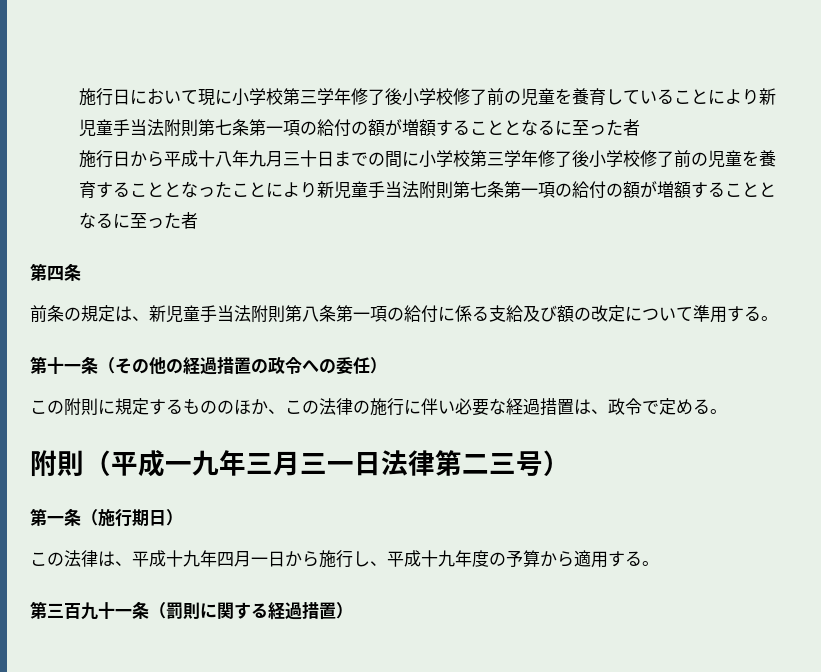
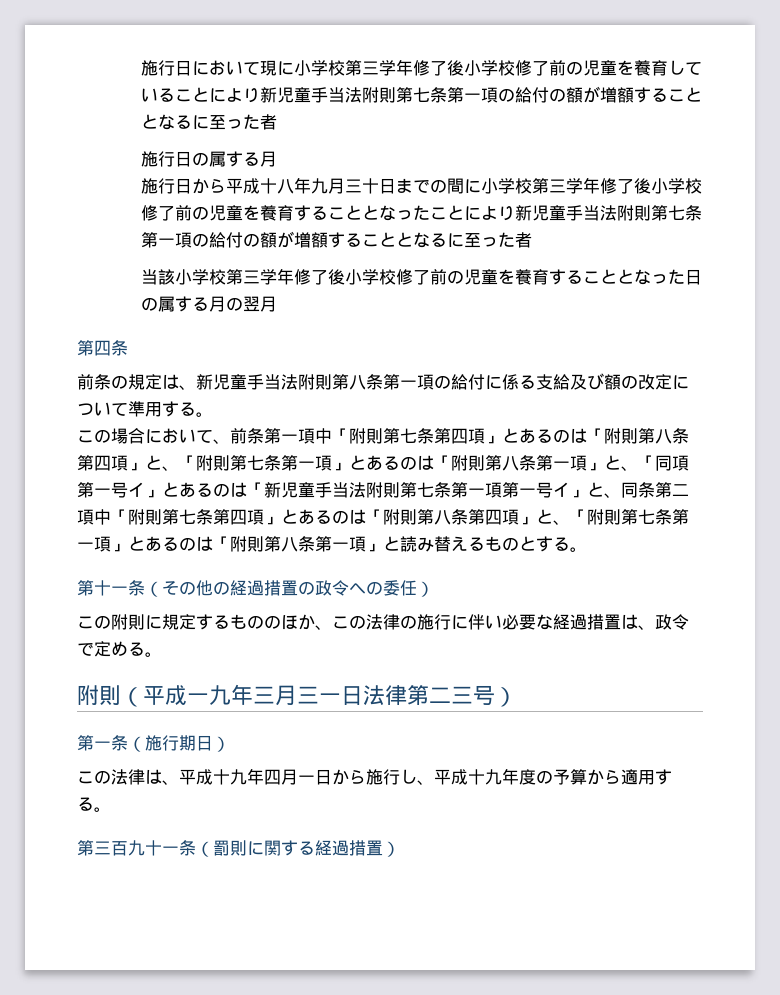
(640, 127) none -> [140,151,277,167] // 施行日の属する月
(198, 220) none -> [140,268,702,285] [140,296,277,312] // 当該小学校第三学年修了後小学校修了前の児童を養育することとなった日の属する月の翌月
(778, 318) none -> [77,428,689,444] [77,455,689,471] [77,482,689,498] [77,509,689,525] [77,536,587,552] // この場合において、前条第一項中「附則第七条第四項」とあるのは「附則第八条第四項」と、「附則第七条第一項」とあるのは「附則第八条第一項」と、「同項第一号イ」とあるのは「新児童手当法附則第七条第一項第一号イ」と、同条第二項中「附則第七条第四項」とあるのは「附則第八条第四項」と、「附則第七条第一項」とあるのは「附則第八条第一項」と読み替えるものとする。

